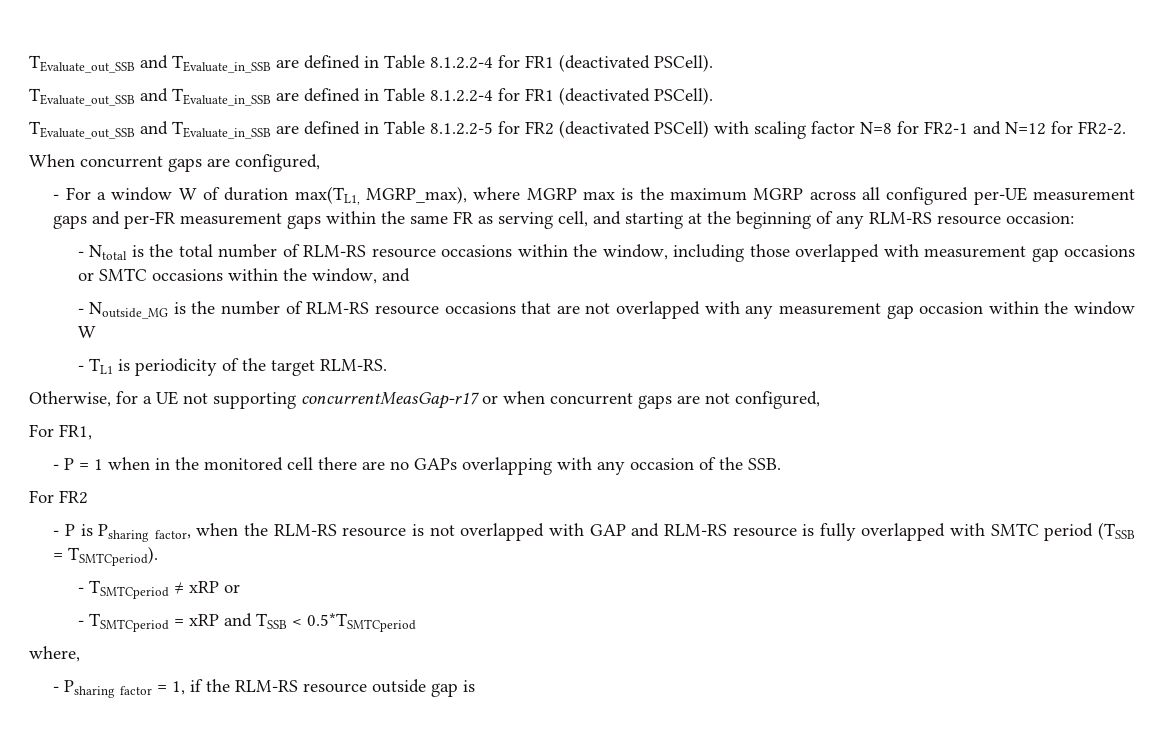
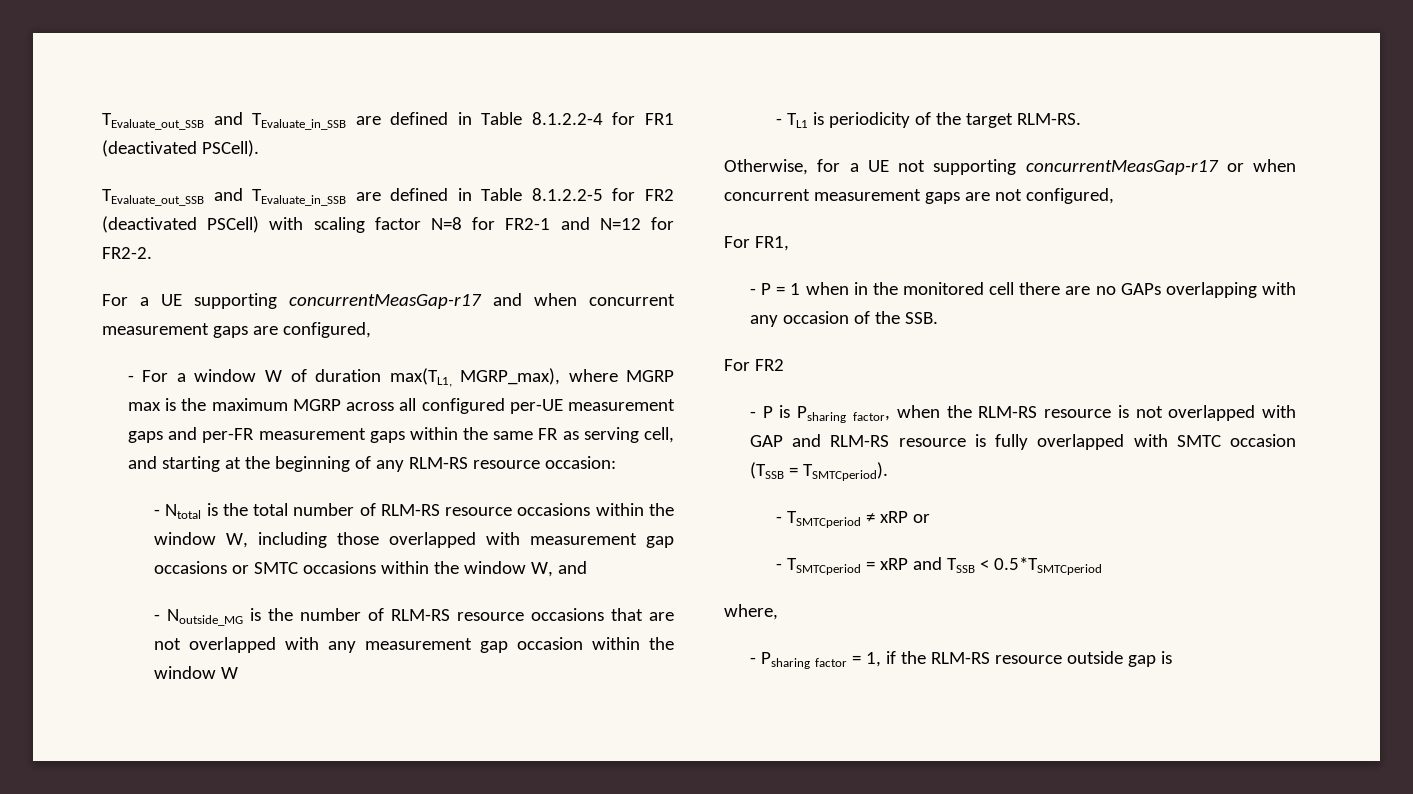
[29,87,713,106] // TEvaluate_out_SSB and TEvaluate_in_SSB are defined in Table 8.1.2.2-4 for FR1 (deactivated PSCell). -> (259, 148) none
[29,154,163,168] When concurrent -> [102,293,675,309] [102,323,209,335] For a UE supporting concurrentMeasGap-r17 and when concurrent measurement
[602,244,668,260] window, -> [153,532,248,548] window W,
[311,268,377,284] window, -> [463,561,553,577] window W,
(633, 399) none -> [813,189,921,201] measurement
[1044,523,1094,541] period -> [1230,434,1296,447] occasion

